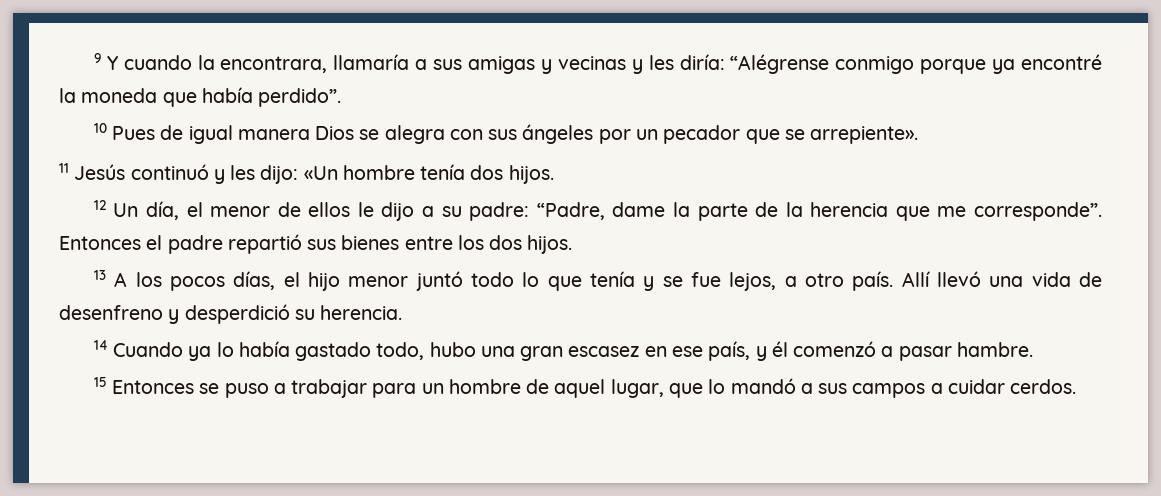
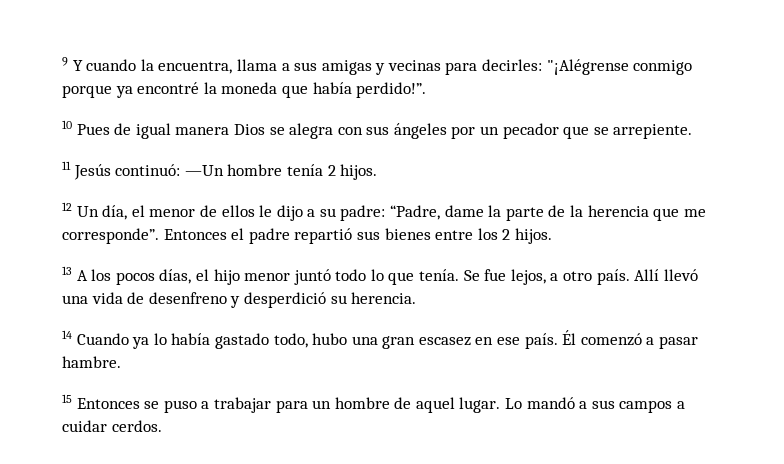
[220,54,410,73] encontrara, llamaría -> [158,59,277,74] encuentra, llama
[631,54,830,74] y les diría: “Alégrense -> [445,59,629,75] para decirles: "¡Alégrense
[258,88,342,107] perdido”. -> [356,82,427,98] perdido!”.
[810,126,919,144] arrepiente». -> [613,124,693,139] arrepiente.
[130,164,338,184] continuó y les dijo: «Un -> [115,164,224,176] continuó: —Un
[470,165,504,180] dos -> [327,165,336,176] 2
[489,235,523,250] dos -> [502,229,511,240] 2
[589,271,683,291] tenía y se -> [419,269,480,281] tenía. Se
[708,341,788,361] país, y él -> [524,330,577,349] país. Él
[610,379,726,398] lugar, que lo -> [459,397,523,413] lugar. Lo

